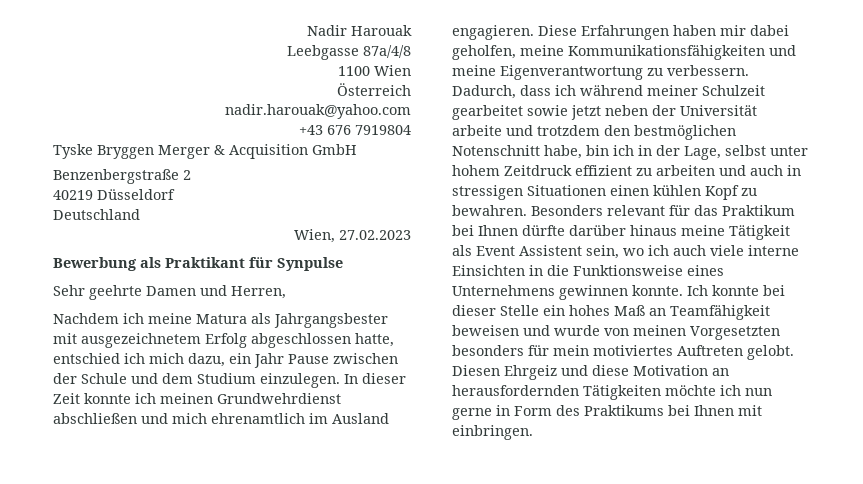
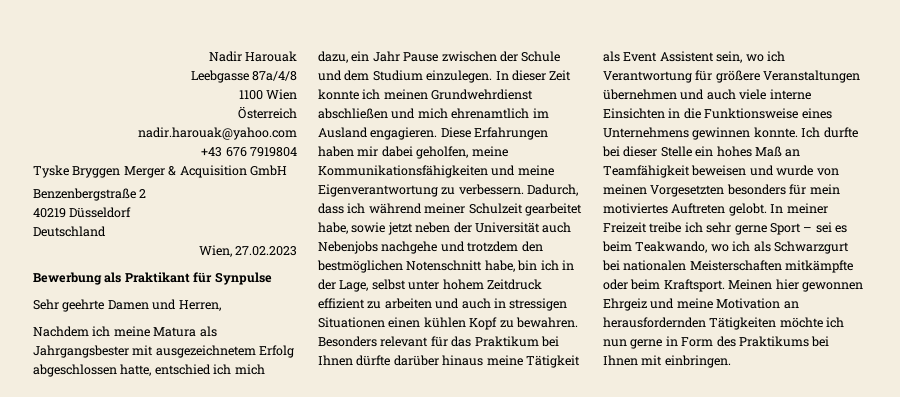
(523, 112) none -> [318,222,348,234] habe,
[452,125,502,136] arbeite -> [542,222,572,233] [318,241,438,254] auch Nebenjobs nachgehe
(669, 250) none -> [603,70,861,83] [603,89,705,100] Verantwortung für größere Veranstaltungen übernehmen und
[712,285,759,296] konnte -> [823,127,858,138] durfte
[452,365,500,376] Diesen -> [770,203,828,214] [603,222,847,235] [602,241,849,254] [602,260,854,273] [603,279,863,292] In meiner Freizeit treibe ich sehr gerne Sport – sei es beim Teakwando, wo ich als Schwarzgurt bei nationalen Meisterschaften mitkämpfte oder beim Kraftsport. Meinen hier gewonnen
[592,365,629,376] diese -> [676,298,713,309] meine

